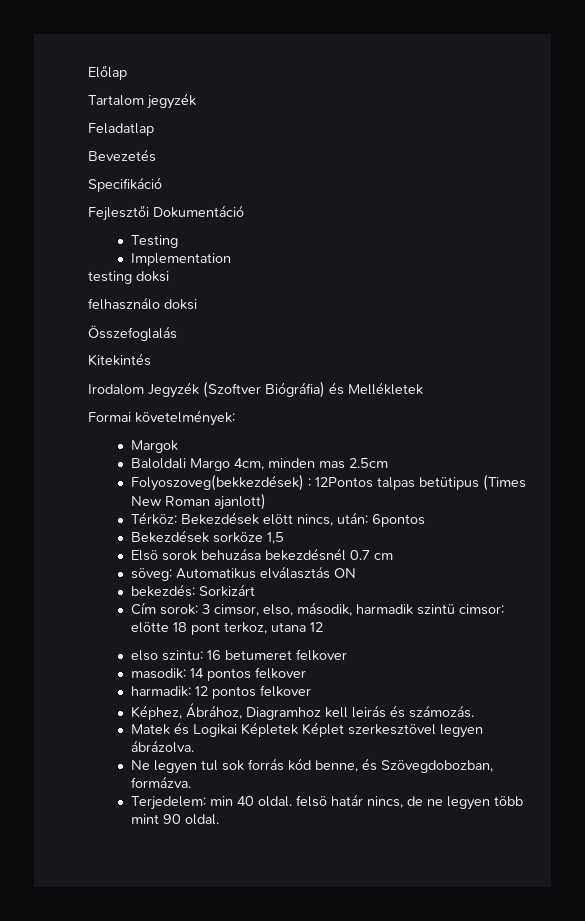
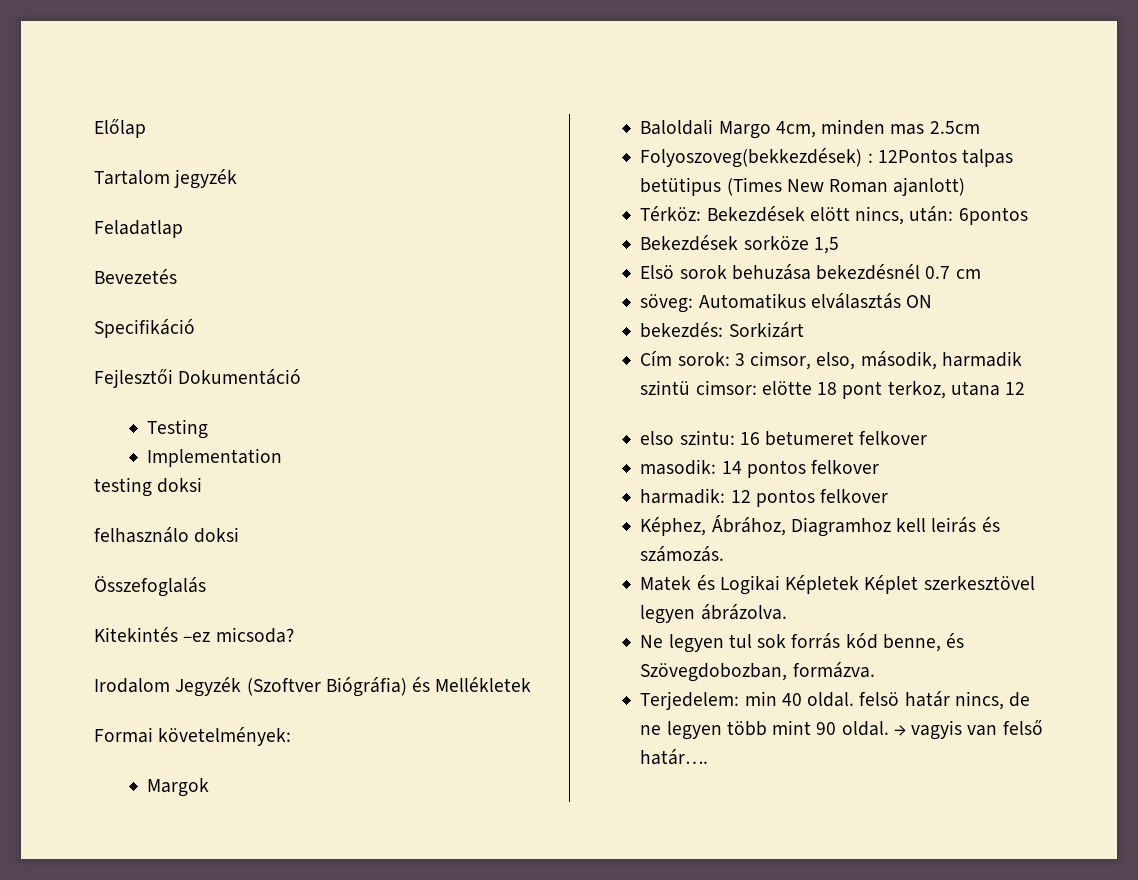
(151, 359) none -> [183,627,294,643] –ez micsoda?
(219, 819) none -> [893,720,1043,740] [640,749,709,765] → vagyis van felső határ….

